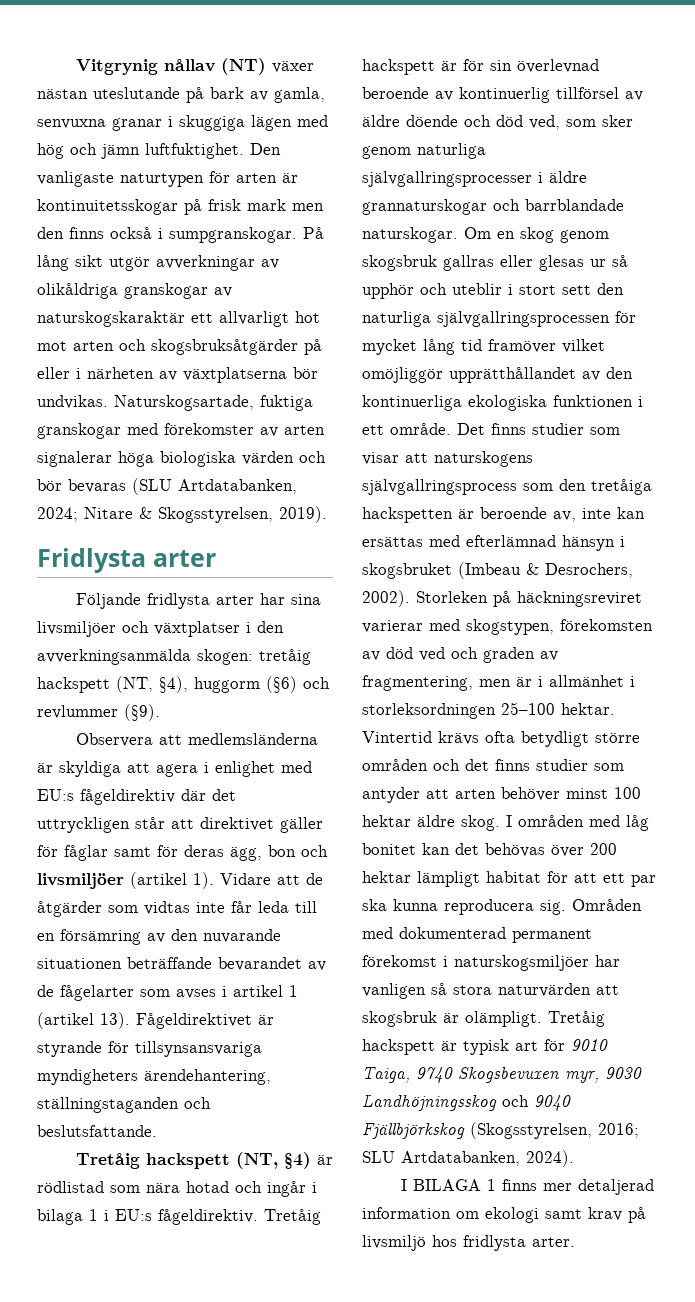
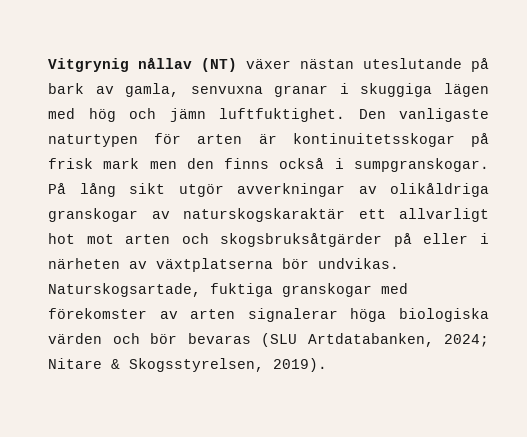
[37,548,216,573] [75,593,321,609] [37,621,284,637] [37,649,311,665] [37,676,330,693] [37,704,160,721] [75,733,318,747] [37,761,312,777] [37,789,236,805] [37,817,323,833] [37,845,328,861] [37,872,323,889] [37,901,317,917] [37,929,281,945] [37,957,326,971] [37,985,298,1001] [37,1012,274,1029] [37,1041,262,1057] [37,1069,271,1085] [37,1097,211,1113] [37,1125,157,1137] [75,1152,333,1169] [37,1181,317,1197] [37,1209,321,1225] [362,59,599,75] [362,87,643,103] [362,115,633,130] [362,143,486,159] [362,171,587,187] [362,199,624,215] [362,227,609,243] [362,255,628,271] [362,283,624,299] [362,311,636,327] [362,339,605,355] [362,367,633,383] [362,395,643,411] [362,423,620,435] [362,451,533,467] [362,479,652,495] [362,507,645,523] [362,535,625,551] [362,562,633,579] [362,590,642,607] [362,619,653,635] [362,647,558,663] [362,675,635,691] [362,702,615,719] [362,731,640,747] [362,759,624,771] [362,787,641,803] [362,815,649,831] [362,843,617,857] [362,871,656,887] [362,899,642,915] [362,927,592,943] [362,955,620,971] [362,983,619,999] [362,1011,605,1027] [362,1039,608,1055] [362,1067,642,1083] [362,1095,571,1111] [362,1122,639,1139] [362,1150,574,1167] [400,1179,654,1195] [362,1207,646,1223] [362,1235,575,1251] // Fridlysta arter // Följande fridlysta arter har sina livsmiljöer och växtplatser i den avverkningsanmälda skogen: tretåig hackspett (NT, §4), huggorm (§6) och revlummer (§9). // Observera att medlemsländerna är skyldiga att agera i enlighet med EU:s fågeldirektiv där det uttryckligen står att direktivet gäller för fåglar samt för deras ägg, bon och livsmiljöer (artikel 1). Vidare att de åtgärder som vidtas inte får leda till en försämring av den nuvarande situationen beträffande bevarandet av de fågelarter som avses i artikel 1 (artikel 13). Fågeldirektivet är styrande för tillsynsansvariga myndigheters ärendehantering, ställningstaganden och beslutsfattande. // Tretåig hackspett (NT, §4) är rödlistad som nära hotad och ingår i bilaga 1 i EU:s fågeldirektiv. Tretåig hackspett är för sin överlevnad beroende av kontinuerlig tillförsel av äldre döende och död ved, som sker genom naturliga självgallringsprocesser i äldre grannaturskogar och barrblandade naturskogar. Om en skog genom skogsbruk gallras eller glesas ur så upphör och uteblir i stort sett den naturliga självgallringsprocessen för mycket lång tid framöver vilket omöjliggör upprätthållandet av den kontinuerliga ekologiska funktionen i ett område. Det finns studier som visar att naturskogens självgallringsprocess som den tretåiga hackspetten är beroende av, inte kan ersättas med efterlämnad hänsyn i skogsbruket (Imbeau & Desrochers, 2002). Storleken på häckningsreviret varierar med skogstypen, förekomsten av död ved och graden av fragmentering, men är i allmänhet i storleksordningen 25–100 hektar. Vintertid krävs ofta betydligt större områden och det finns studier som antyder att arten behöver minst 100 hektar äldre skog. I områden med låg bonitet kan det behövas över 200 hektar lämpligt habitat för att ett par ska kunna reproducera sig. Områden med dokumenterad permanent förekomst i naturskogsmiljöer har vanligen så stora naturvärden att skogsbruk är olämpligt. Tretåig hackspett är typisk art för 9010 Taiga, 9740 Skogsbevuxen myr, 9030 Landhöjningsskog och 9040 Fjällbjörkskog (Skogsstyrelsen, 2016; SLU Artdatabanken, 2024). // I BILAGA 1 finns mer detaljerad information om ekologi samt krav på livsmiljö hos fridlysta arter. -> (327, 365) none

